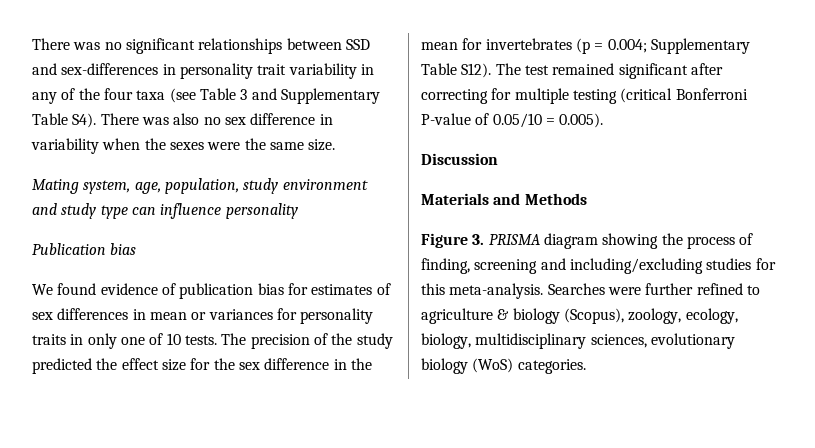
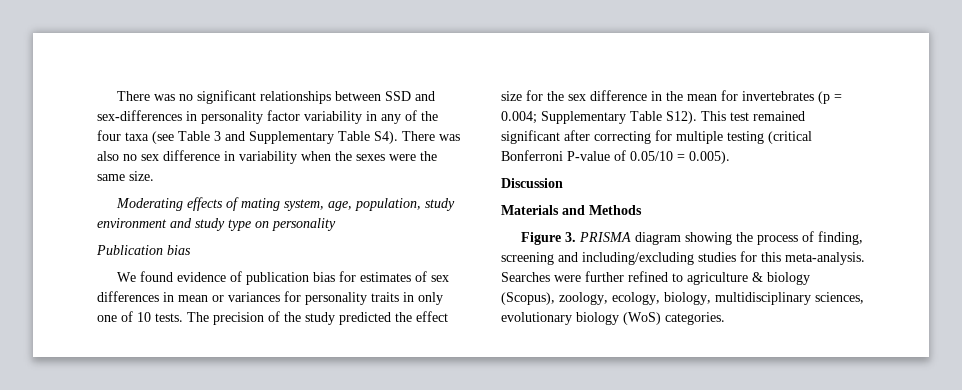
[257,64,287,75] trait -> [267,110,300,121] factor
[32,179,79,194] Mating -> [116,197,281,211] Moderating effects of mating
[131,203,222,219] can influence -> [255,221,269,228] on
[495,63,521,75] The -> [701,111,726,121] This

